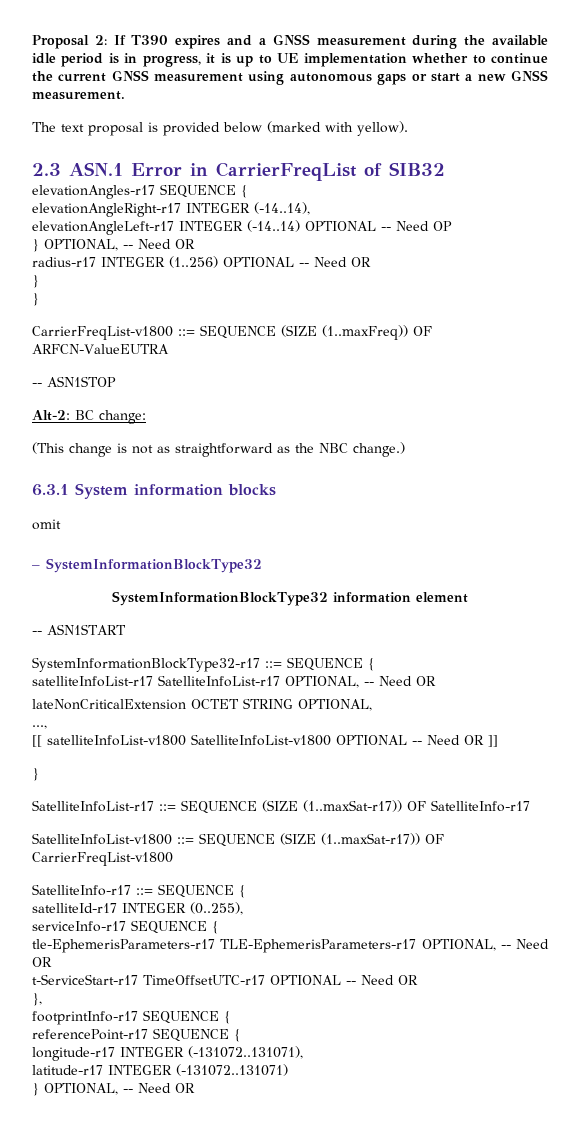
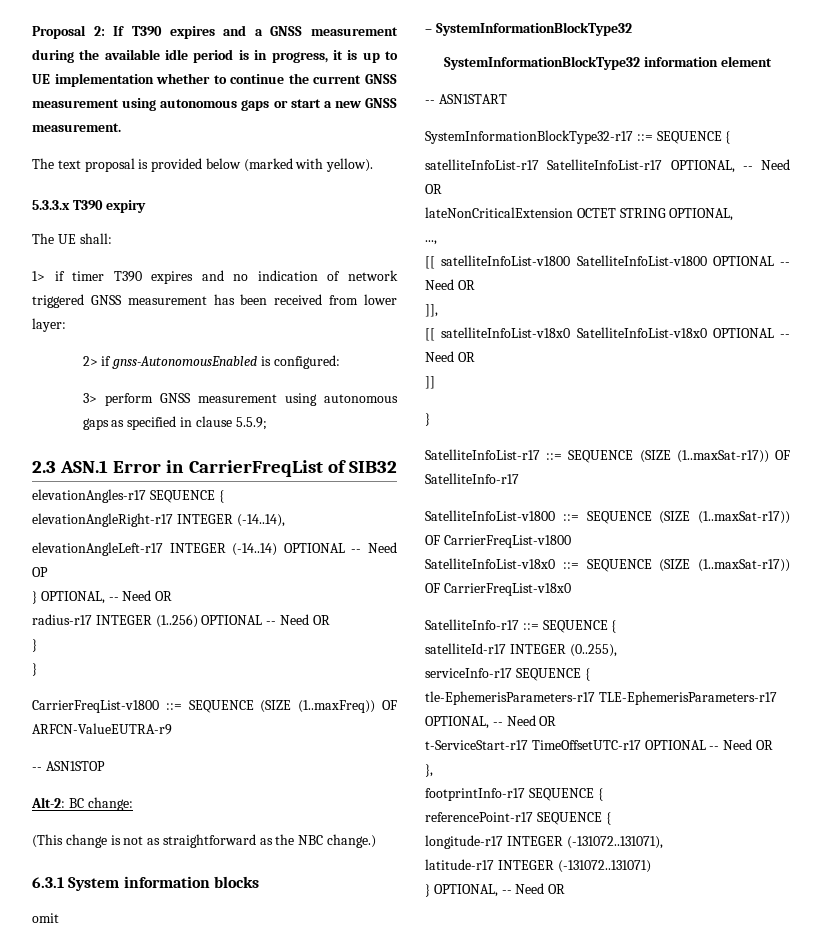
(408, 128) none -> [32,200,146,213] [32,233,112,244] [32,270,398,284] [32,294,397,308] [32,318,66,332] [82,355,340,369] [82,393,398,406] [82,416,267,430] // 5.3.3.x T390 expiry // The UE shall: // 1> if timer T390 expires and no indication of network triggered GNSS measurement has been received from lower layer: // 2> if gnss-AutonomousEnabled is configured: // 3> perform GNSS measurement using autonomous gaps as specified in clause 5.5.9;
[32,344,169,354] ARFCN-ValueEUTRA -> [32,723,172,735] ARFCN-ValueEUTRA-r9
(484, 740) none -> [425,304,438,317] [425,327,790,341] [425,351,475,362] // ]], // [[ satelliteInfoList-v18x0 SatelliteInfoList-v18x0 OPTIONAL -- Need OR //
(173, 859) none -> [425,558,790,572] [425,583,571,596] // SatelliteInfoList-v18x0 ::= SEQUENCE (SIZE (1..maxSat-r17)) OF CarrierFreqList-v18x0

